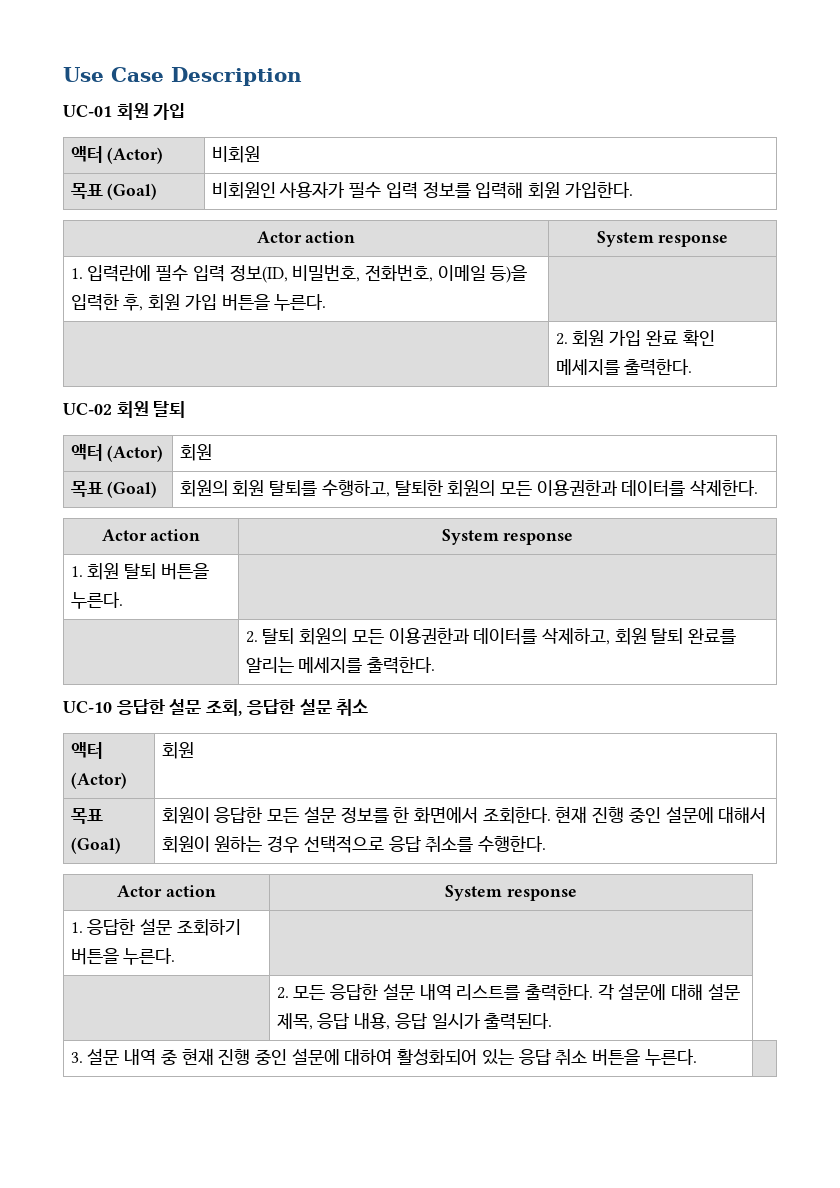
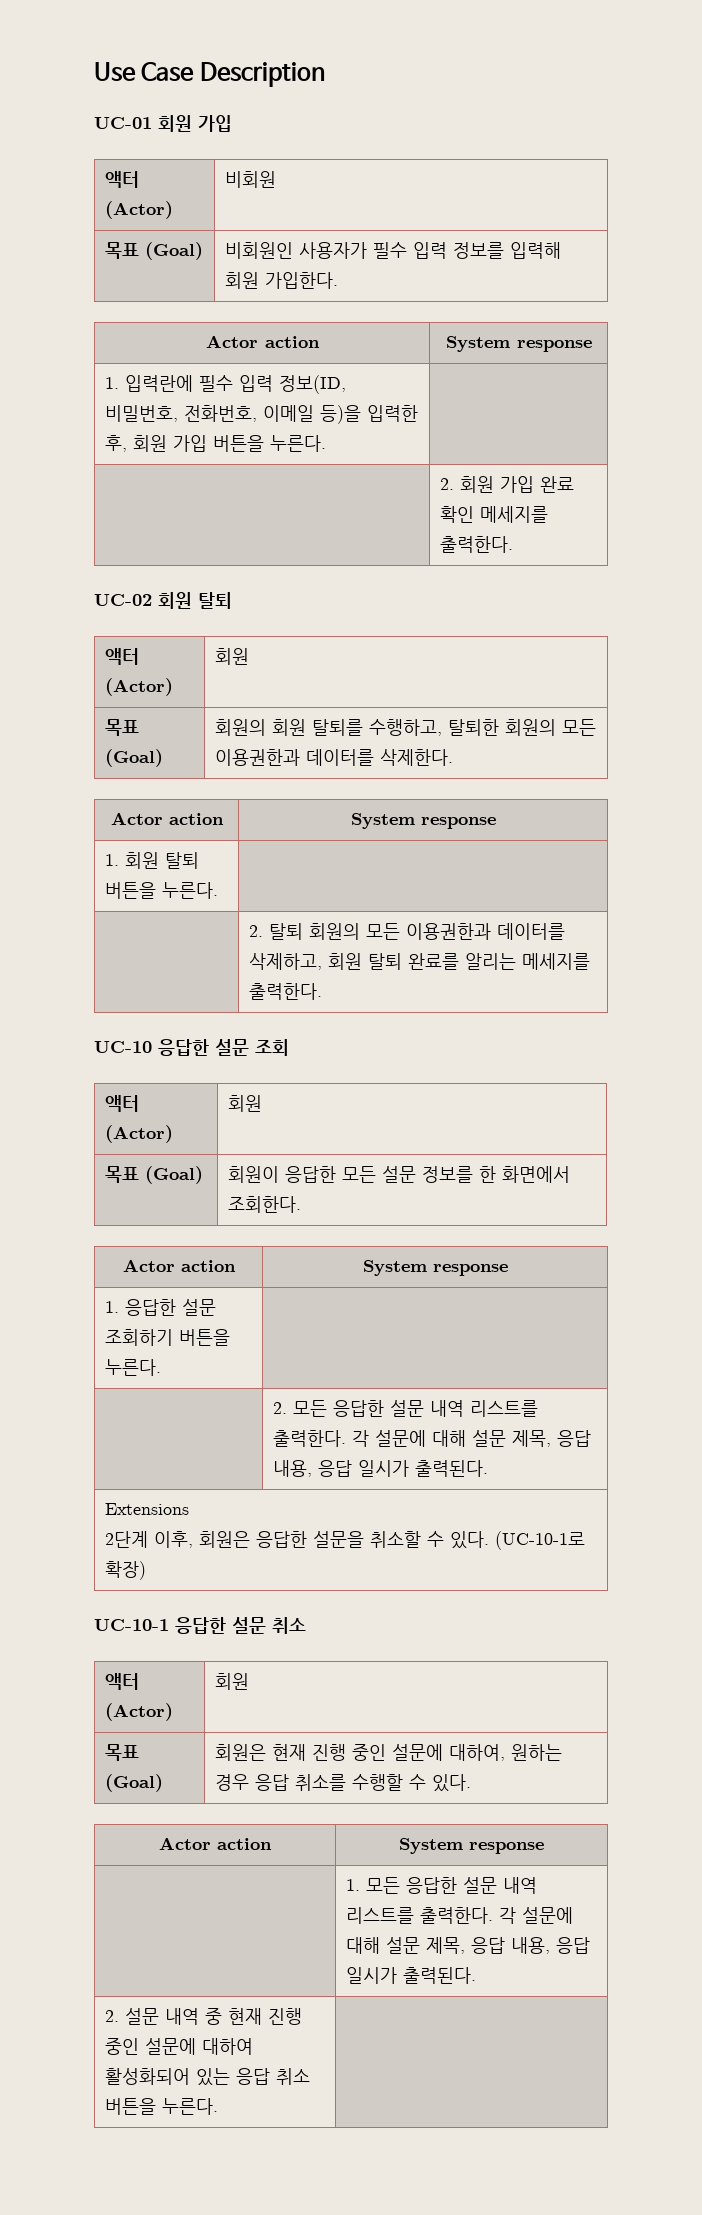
[206,699,369,716] 조회, 응답한 설문 취소 -> [255,1039,289,1056] 조회
[555,806,767,823] [161,835,546,853] 현재 진행 중인 설문에 대해서 회원이 원하는 경우 선택적으로 응답 취소를 수행한다. -> (301, 1204) none
[70,1052,83,1063] 3. -> [104,1503,189,1515] [104,1531,585,1550] [104,1561,146,1580] [94,1617,306,1634] [104,1673,139,1690] [104,1703,173,1721] [214,1673,249,1690] [104,1744,139,1761] [104,1774,163,1792] [214,1744,562,1761] [214,1774,471,1792] [159,1837,272,1850] [399,1838,544,1854] [345,1877,537,1894] [345,1907,573,1924] [345,1937,590,1954] [345,1967,476,1984] [104,2010,119,2022] Extensions // 2단계 이후, 회원은 응답한 설문을 취소할 수 있다. (UC-10-1로 확장) // UC-10-1 응답한 설문 취소 // 액터 (Actor) | 회원 // 목표 (Goal) | 회원은 현재 진행 중인 설문에 대하여, 원하는 경우 응답 취소를 수행할 수 있다. // Actor action | System response // | 1. 모든 응답한 설문 내역 리스트를 출력한다. 각 설문에 대해 설문 제목, 응답 내용, 응답 일시가 출력된다. // 2.

